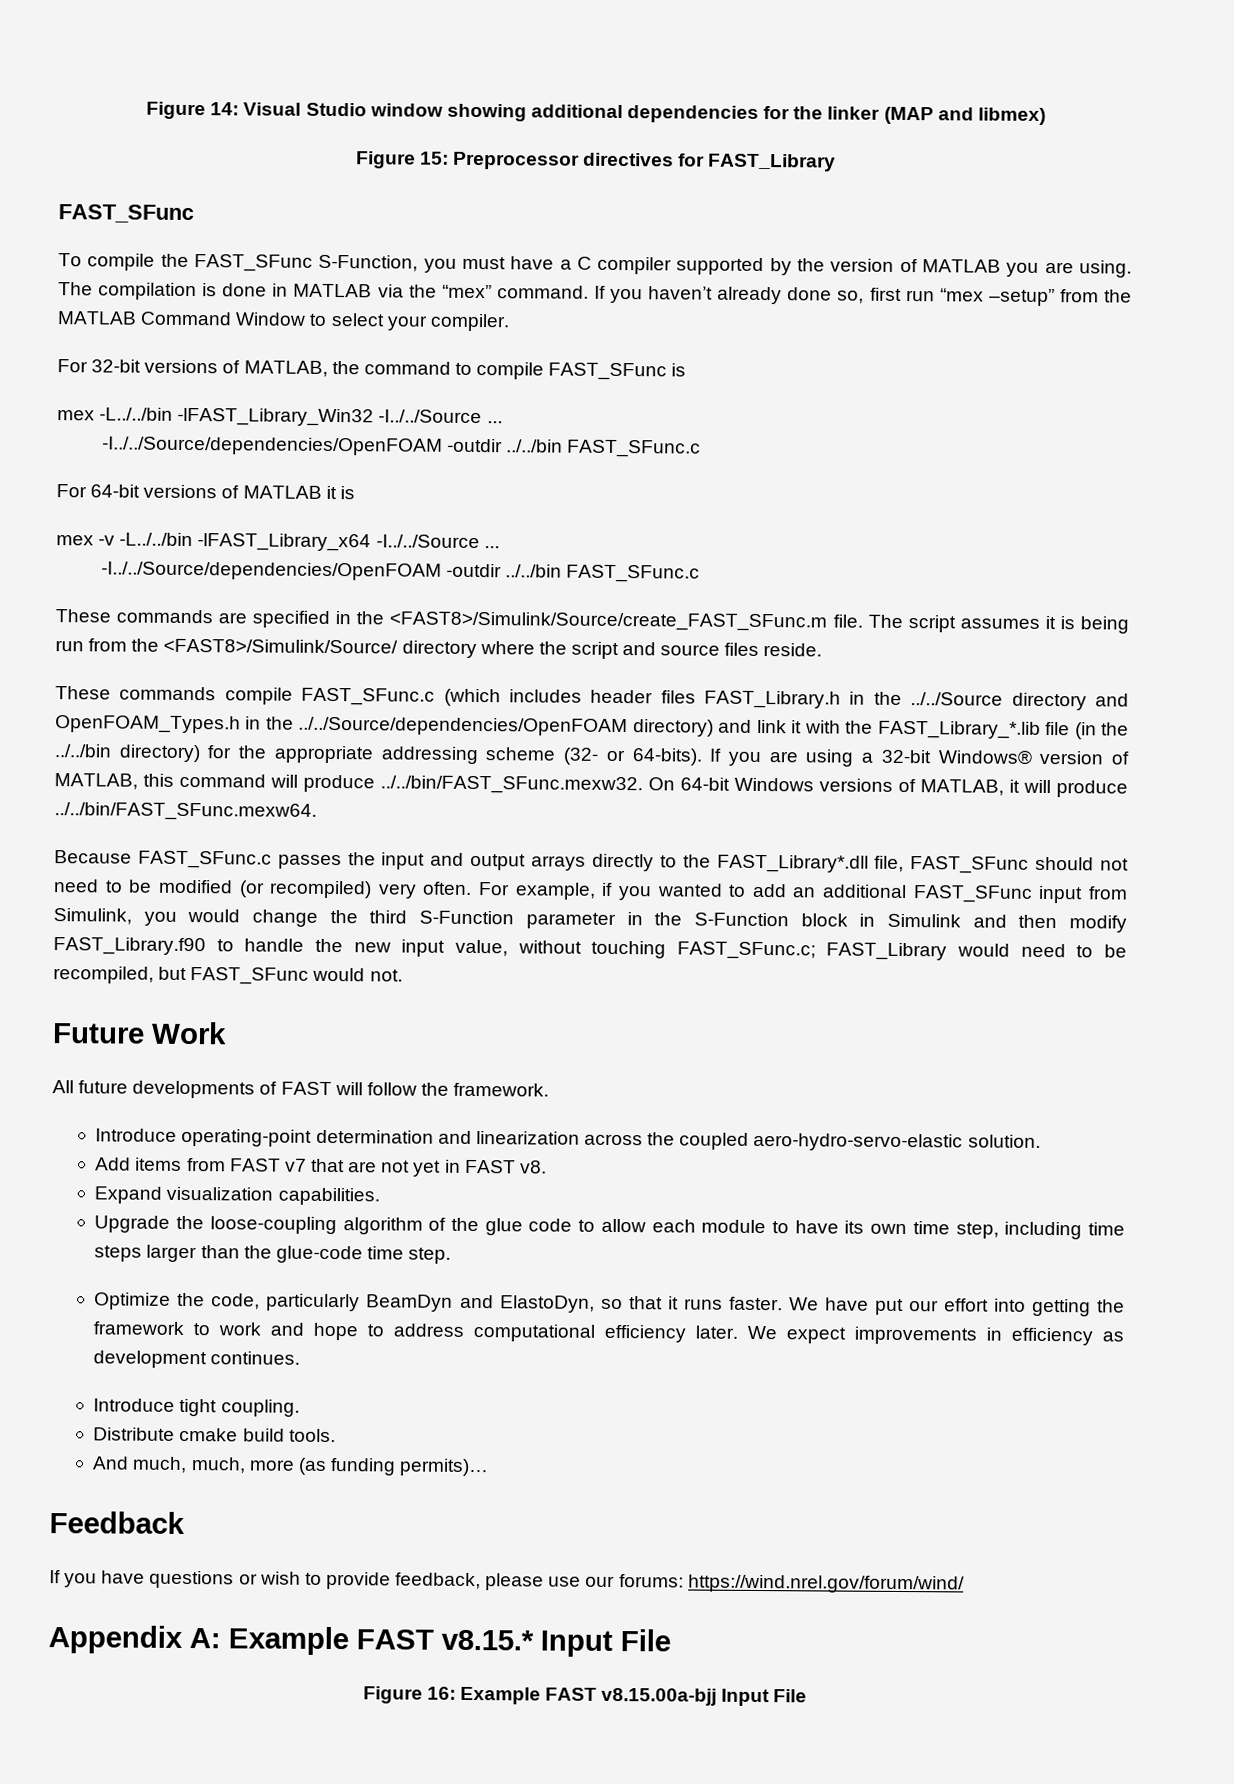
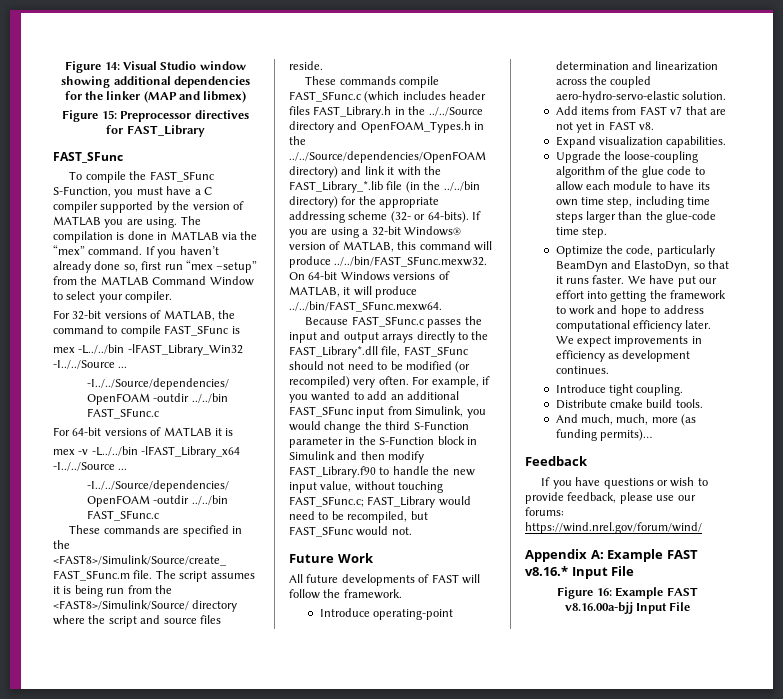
[441,1629,534,1651] v8.15.* -> [525,566,568,576] v8.16.*
[601,1687,718,1706] v8.15.00a-bjj -> [564,602,633,614] v8.16.00a-bjj

